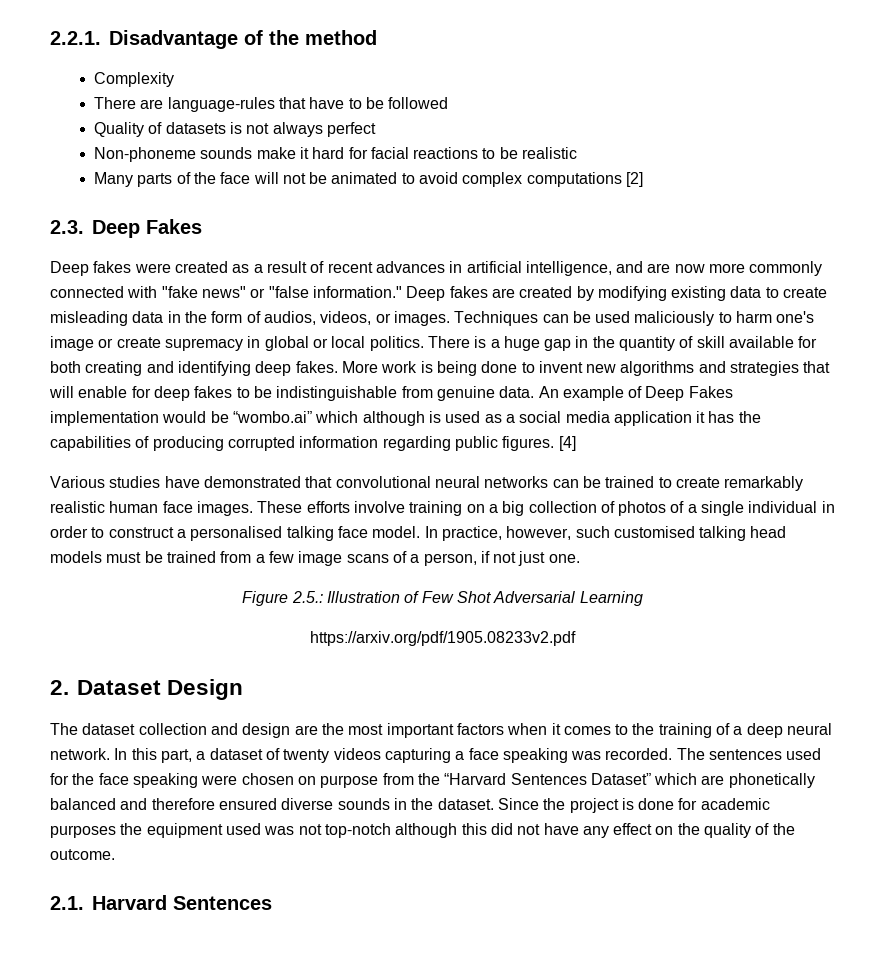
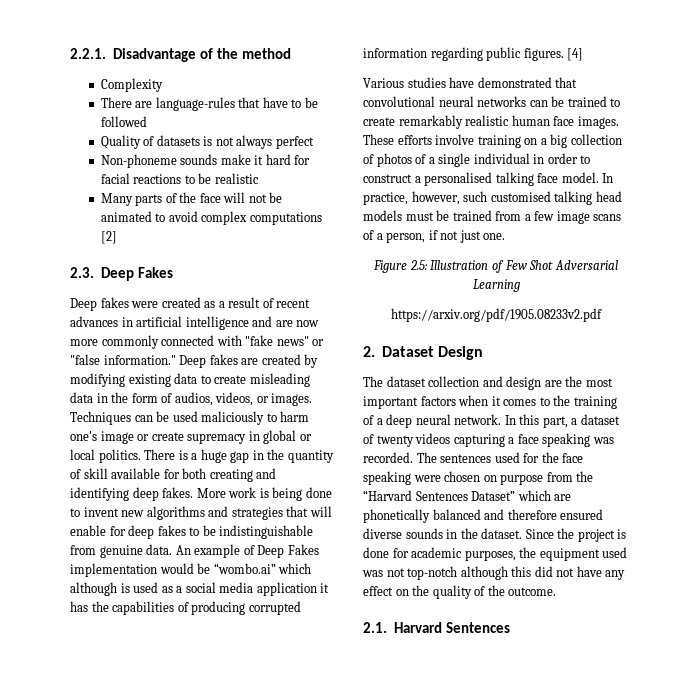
[525,261,612,276] intelligence, -> [185,316,249,330] intelligence
[291,591,323,603] 2.5.: -> [409,260,428,270] 2.5:
[50,825,116,838] purposes -> [464,550,516,561] purposes,

